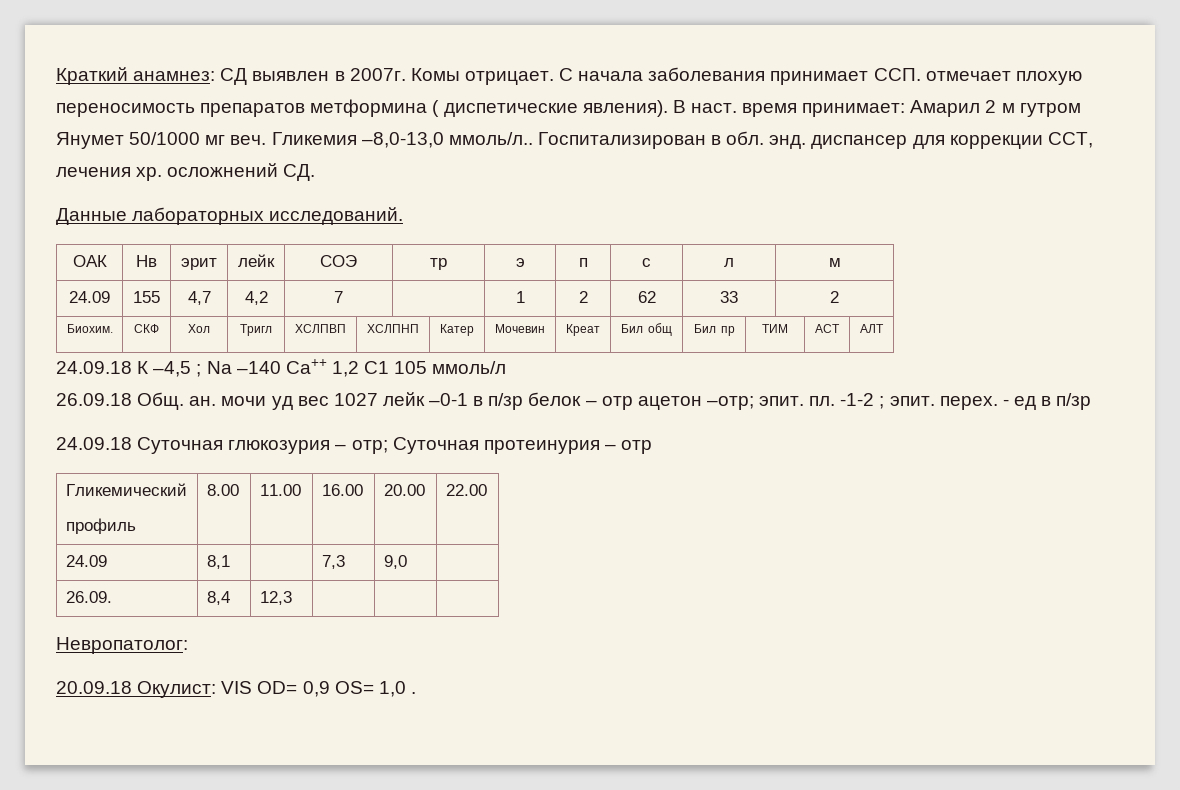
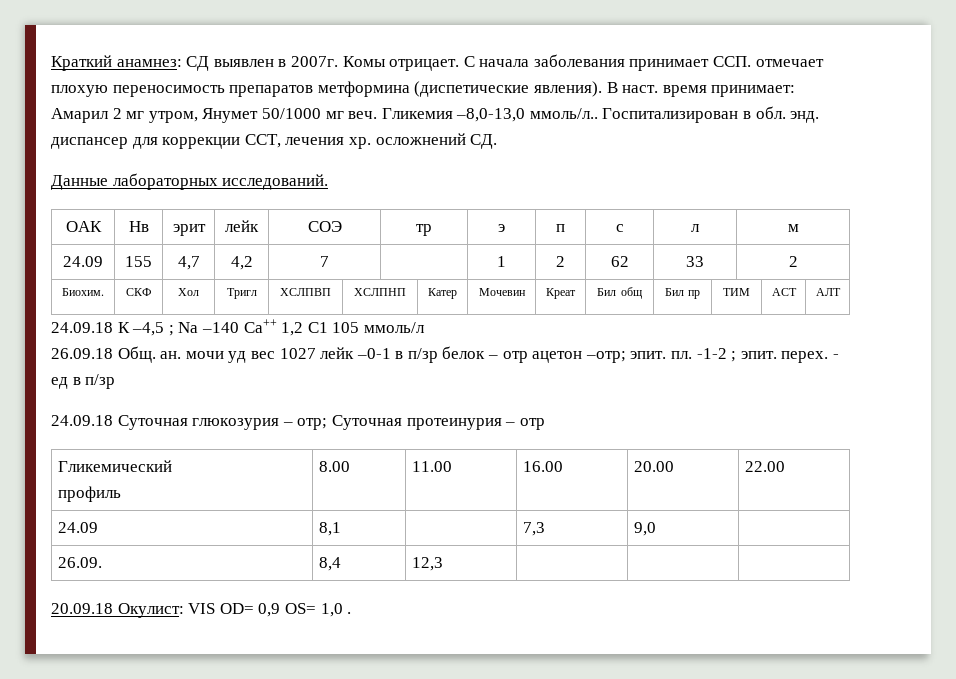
[432,100,578,117] ( диспетические -> [414,81,530,97] (диспетические
[1001,103,1081,117] м гутром -> [126,111,198,123] мг утром,
[56,637,188,654] // Невропатолог: -> (443, 564) none

